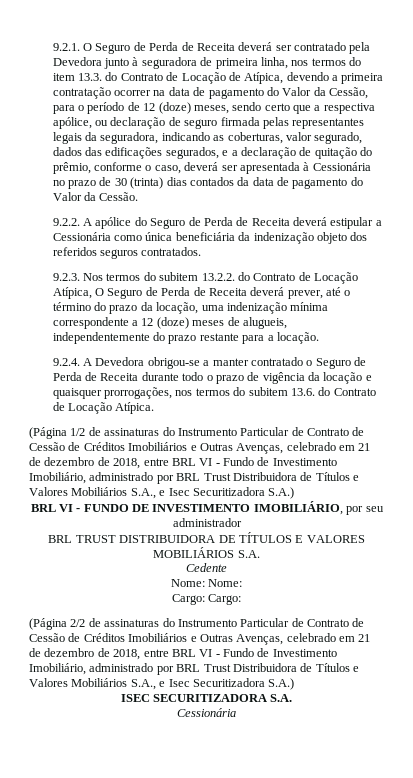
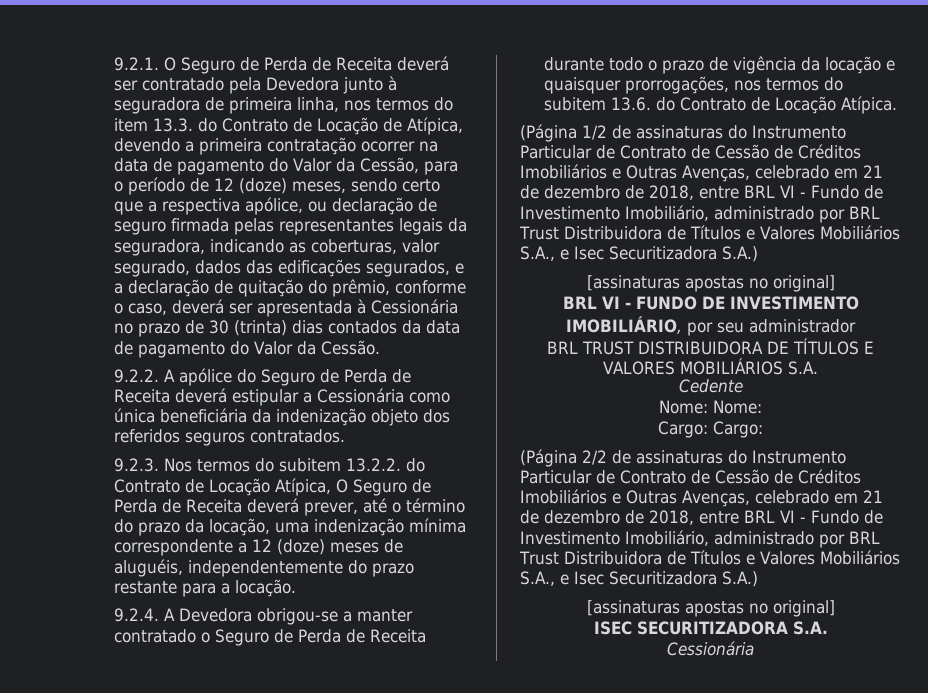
[242,317,287,329] alugueis, -> [113,559,183,577] aluguéis,
(295, 493) none -> [586,275,835,292] // [assinaturas apostas no original]
(295, 684) none -> [586,600,835,617] // [assinaturas apostas no original]

